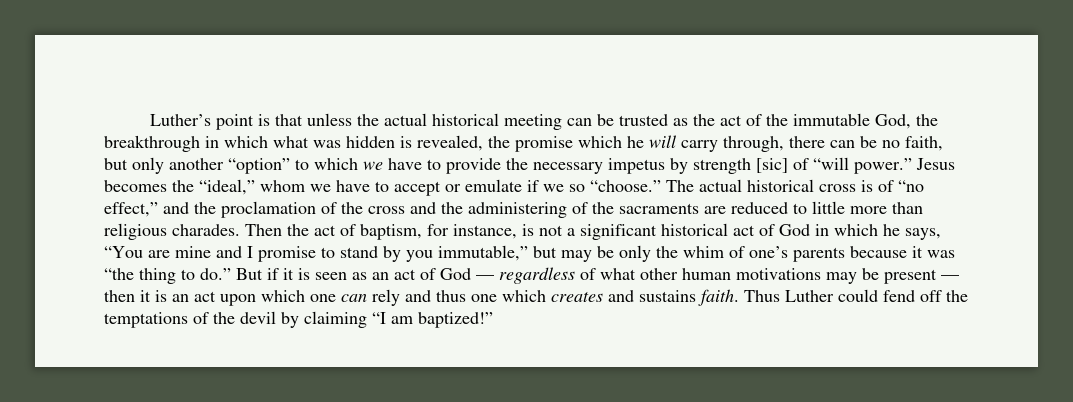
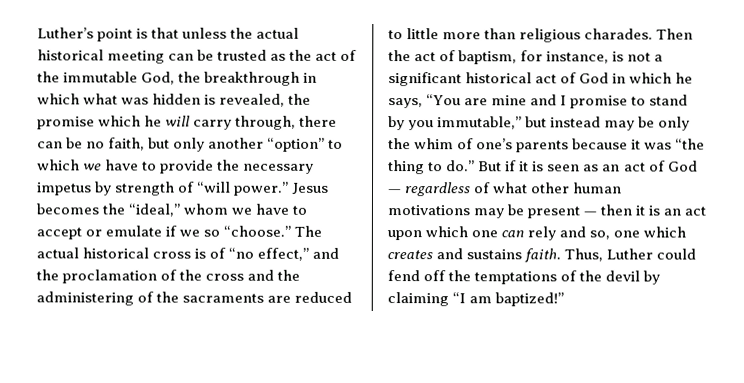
[756,158,788,173] [sic] -> (176, 188) none
(557, 252) none -> [550,116,602,128] instead
[436,290,466,302] thus -> [589,230,611,240] so,
[744,290,780,302] Thus -> [564,248,604,262] Thus,

